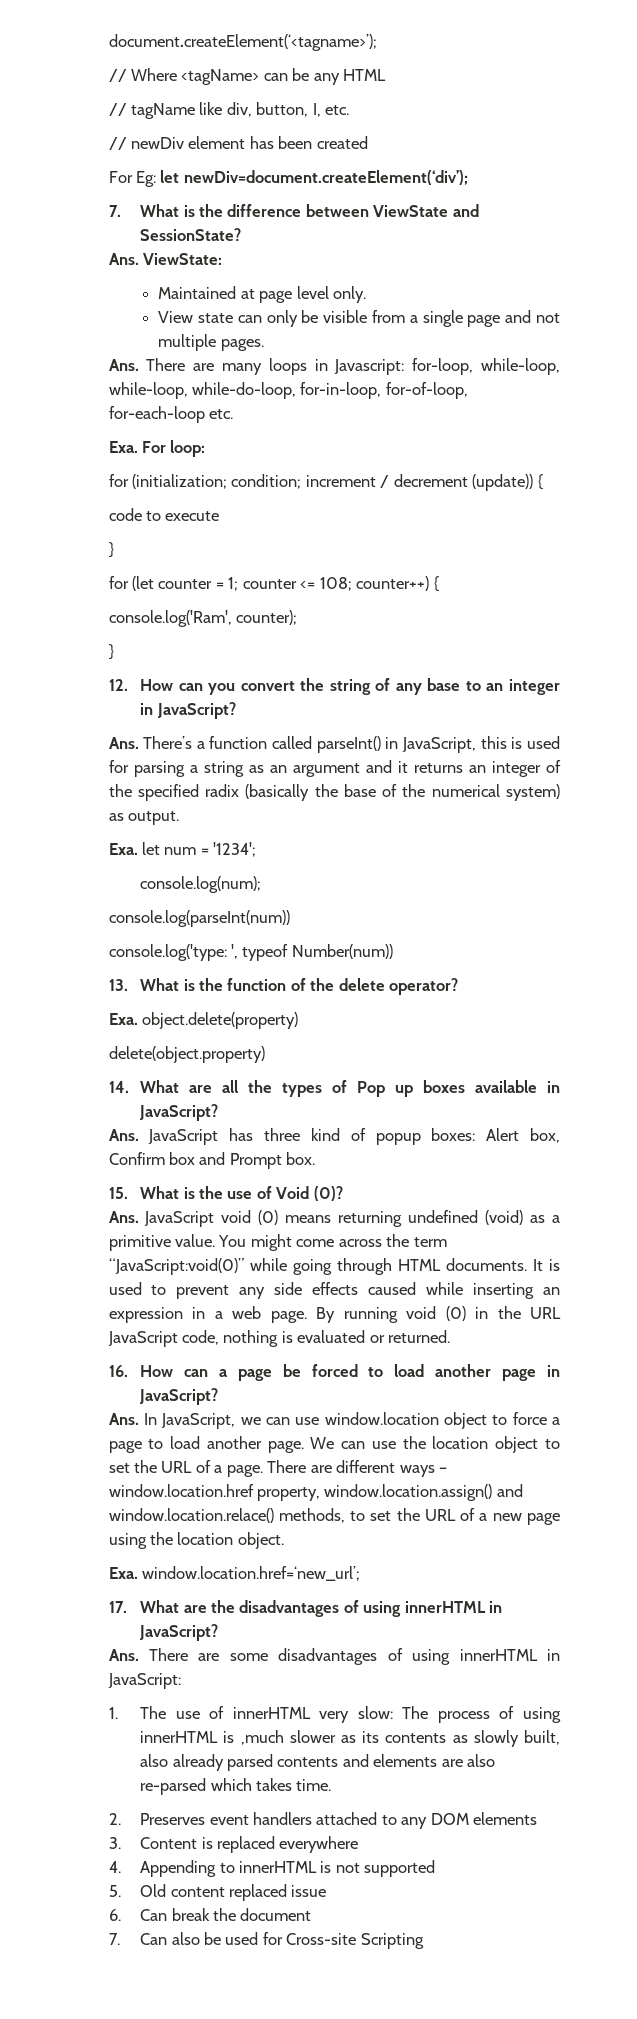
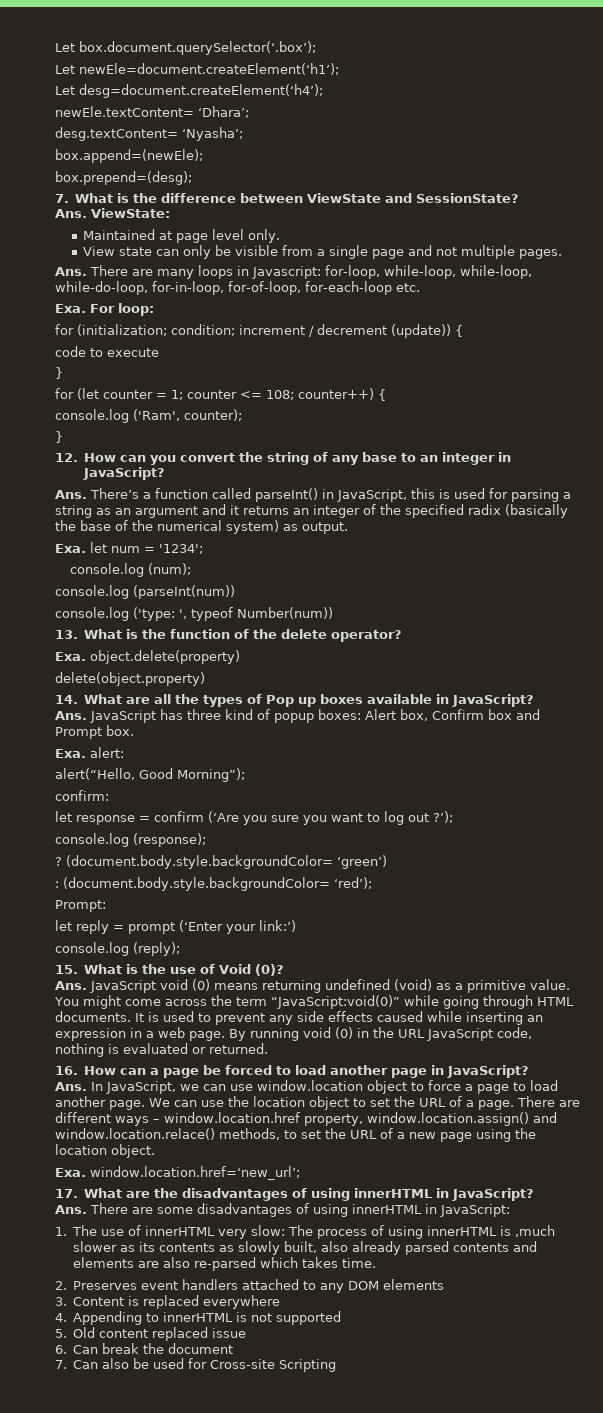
[108,34,377,51] [108,68,387,85] [108,102,350,119] [108,136,368,150] [108,170,468,187] document.createElement(‘<tagname>’); // // Where <tagName> can be any HTML // // tagName like div, button, I, etc. // // newDiv element has been created // For Eg: let newDiv=document.createElement(‘div’); -> [54,41,316,55] [54,63,339,75] [54,84,323,98] [54,106,249,118] [54,127,243,141] [54,149,203,163] [54,171,192,185] Let box.document.querySelector(‘.box’); // Let newEle=document.createElement(‘h1’); // Let desg=document.createElement(‘h4’); // newEle.textContent= ‘Dhara’; // desg.textContent= ‘Nyasha’; // box.append=(newEle); // box.prepend=(desg);
[108,610,232,627] console.log('Ram', -> [54,409,180,423] console.log ('Ram',
[140,876,262,893] [108,910,290,927] [108,944,227,961] console.log(num); // console.log(parseInt(num)) // console.log('type: -> [69,563,191,577] [54,585,235,599] [54,607,175,621] console.log (num); // console.log (parseInt(num)) // console.log ('type:
(316, 1158) none -> [54,747,124,758] [54,768,245,782] [54,790,109,801] [54,811,453,825] [54,833,206,847] [54,855,387,869] [54,877,372,891] [54,900,106,912] [54,920,296,934] [54,942,180,956] // Exa. alert: // alert(“Hello, Good Morning”); // confirm: // let response = confirm (‘Are you sure you want to log out ?’); // console.log (response); // ? (document.body.style.backgroundColor= ‘green’) // : (document.body.style.backgroundColor= ‘red’); // Prompt: // let reply = prompt (‘Enter your link:’) // console.log (reply);

